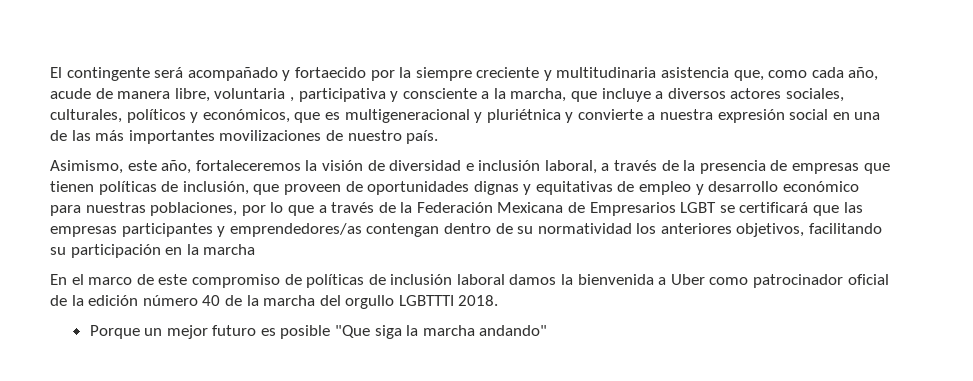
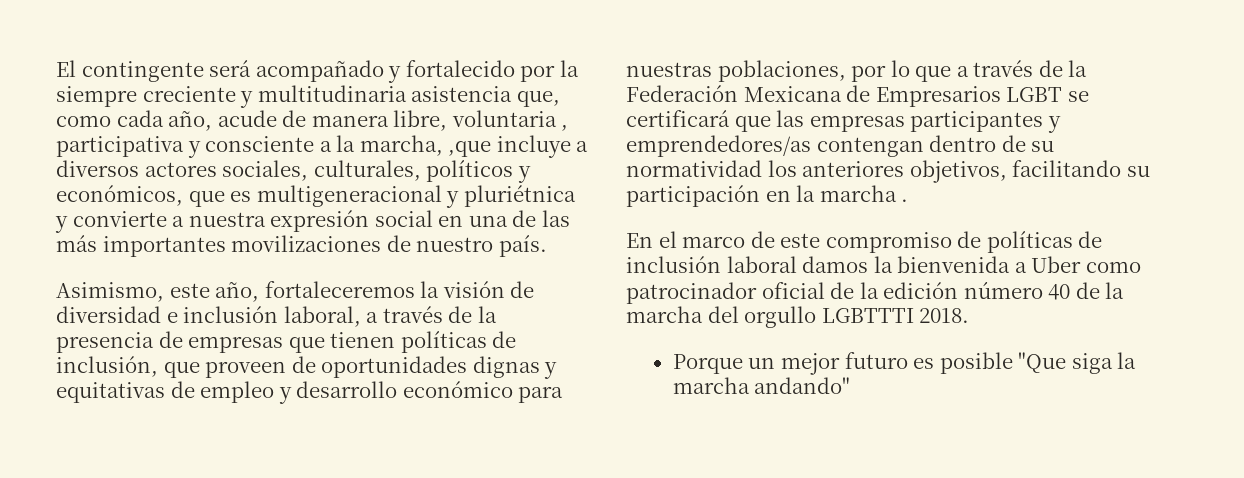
[294,67,366,78] fortaecido -> [405,60,515,77] fortalecido
[571,91,598,102] que -> [448,141,492,157] ,que
(256, 249) none -> [901,199,909,202] .

